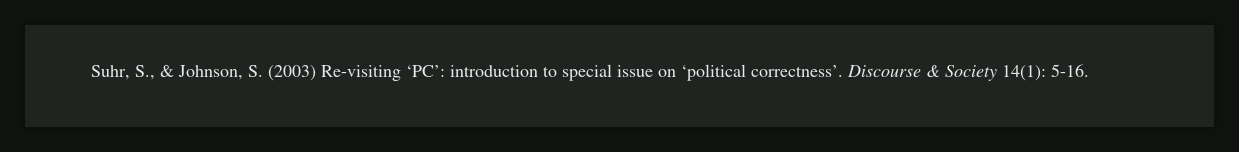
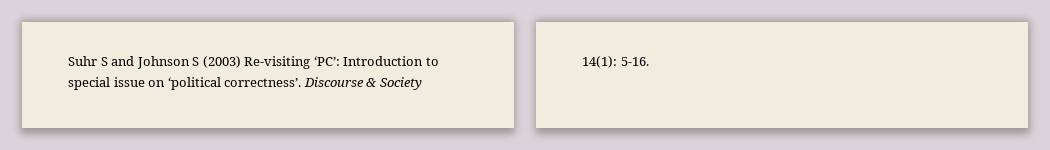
[91,65,263,80] Suhr, S., & Johnson, S. -> [68,56,200,69] Suhr S and Johnson S
[450,65,538,77] introduction -> [343,56,424,66] Introduction

